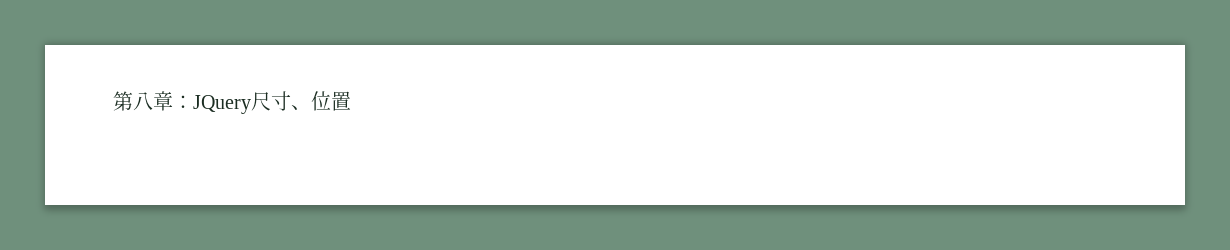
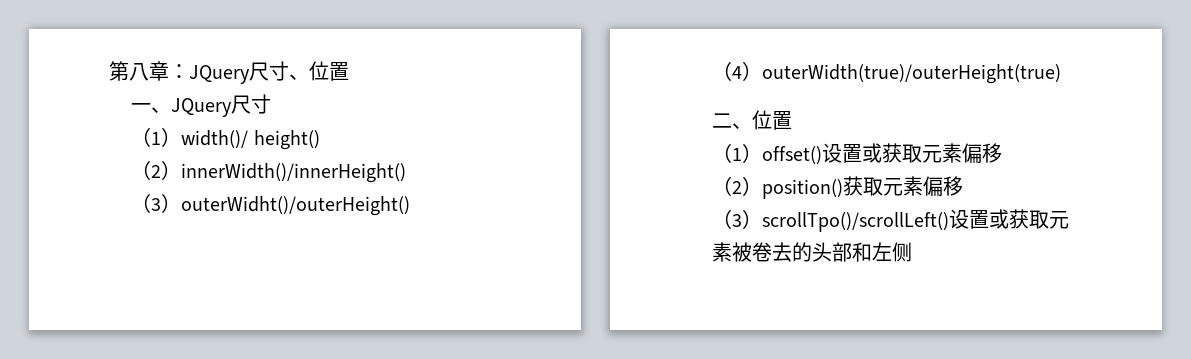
(351, 101) none -> [131,94,272,117] [131,127,320,150] [131,160,407,183] [131,193,411,216] [712,61,1062,84] [712,110,793,130] [712,143,1003,165] [712,176,964,199] [712,209,1070,232] [712,242,913,262] // 一、JQuery尺寸 // （1）width()/ height() // （2）innerWidth()/innerHeight() // （3）outerWidht()/outerHeight() // （4）outerWidth(true)/outerHeight(true) // 二、位置 // （1）offset()设置或获取元素偏移 // （2）position()获取元素偏移 // （3）scrollTpo()/scrollLeft()设置或获取元素被卷去的头部和左侧

